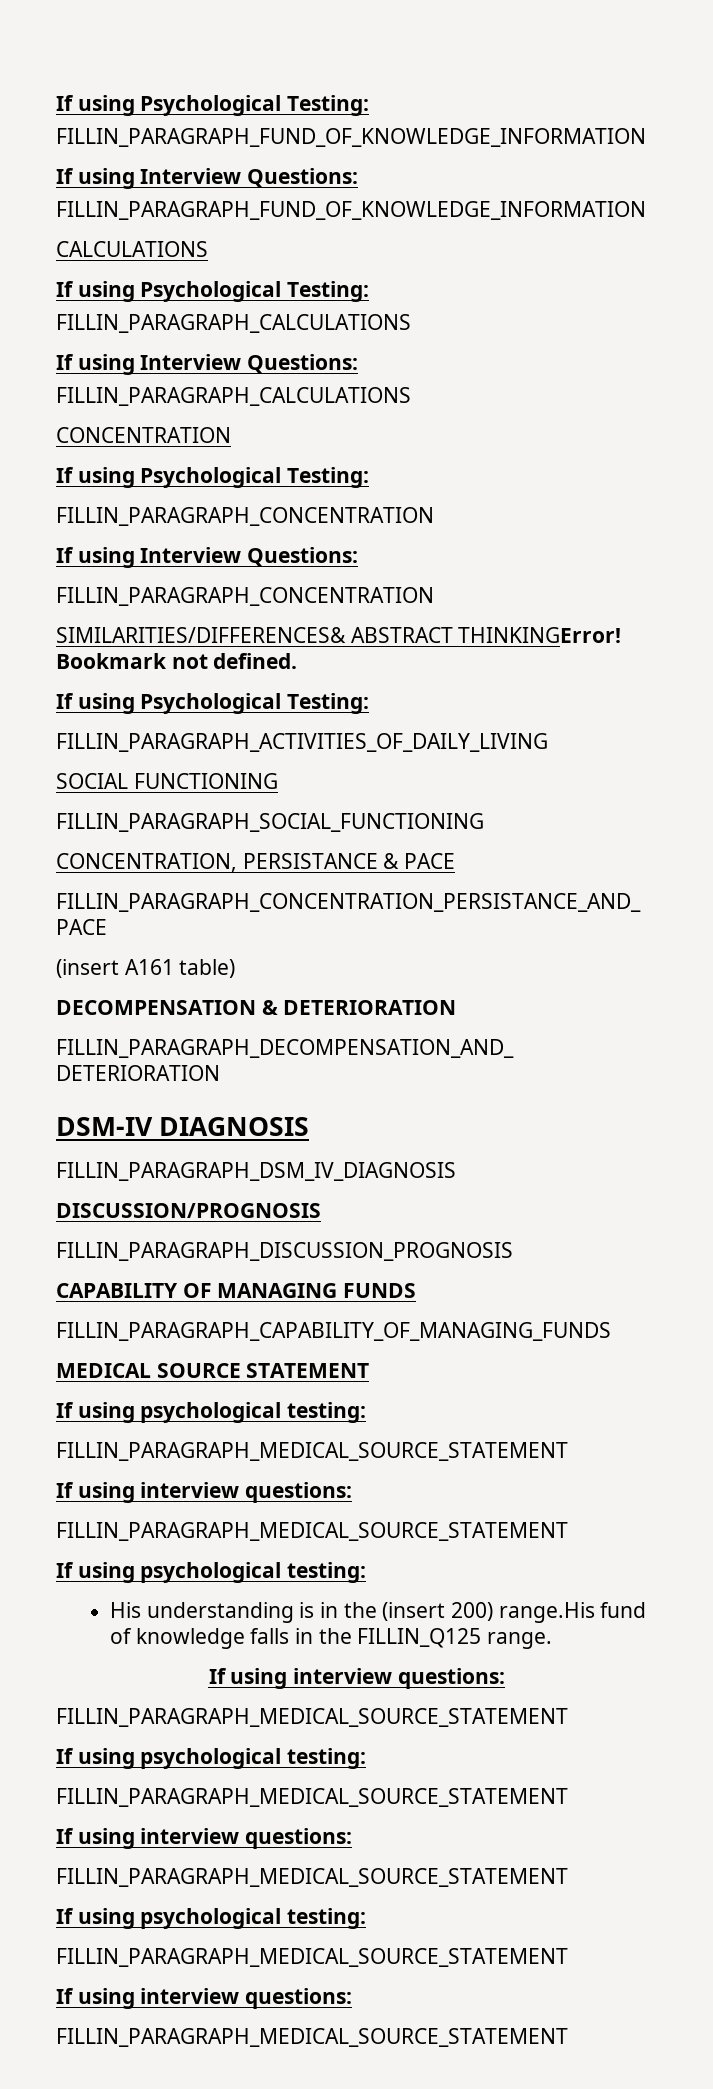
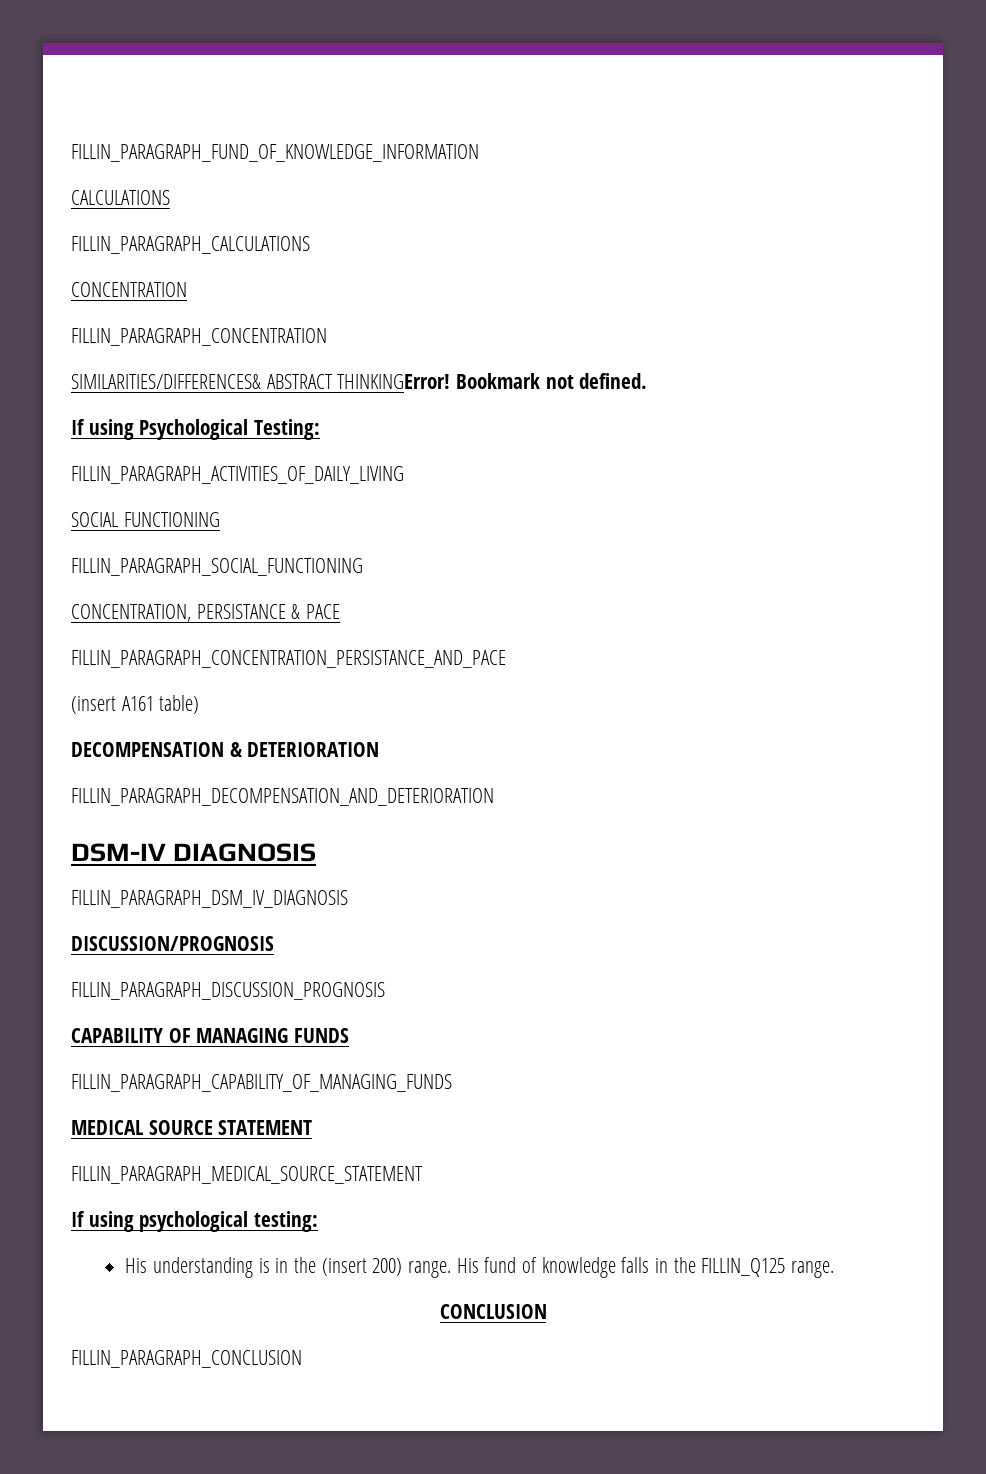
[56,95,370,116] [56,128,646,147] [56,168,359,189] [56,201,646,220] [56,241,208,257] [56,281,370,302] [56,314,411,333] [56,354,359,375] [56,387,411,406] [56,427,231,443] [56,467,370,488] [56,507,434,526] [56,547,359,568] If using Psychological Testing: // FILLIN_PARAGRAPH_FUND_OF_KNOWLEDGE_INFORMATION // If using Interview Questions: // FILLIN_PARAGRAPH_FUND_OF_KNOWLEDGE_INFORMATION // CALCULATIONS // If using Psychological Testing: // FILLIN_PARAGRAPH_CALCULATIONS // If using Interview Questions: // FILLIN_PARAGRAPH_CALCULATIONS // CONCENTRATION // If using Psychological Testing: // FILLIN_PARAGRAPH_CONCENTRATION // If using Interview Questions: -> [71,144,479,162] [71,190,170,205] [71,236,310,254] [71,282,187,297] FILLIN_PARAGRAPH_FUND_OF_KNOWLEDGE_INFORMATION // CALCULATIONS // FILLIN_PARAGRAPH_CALCULATIONS // CONCENTRATION
[56,1402,367,1423] [56,1442,568,1461] [56,1482,353,1503] // If using psychological testing: // FILLIN_PARAGRAPH_MEDICAL_SOURCE_STATEMENT // If using interview questions: -> (313, 1127) none
[498,1602,595,1623] range.His -> [407,1258,479,1278] range. His
[208,1668,505,1689] [56,1708,568,1727] [56,1748,367,1769] [56,1788,568,1807] [56,1828,353,1849] [56,1868,568,1887] [56,1908,367,1929] [56,1948,568,1967] [56,1988,353,2009] [56,2028,568,2047] If using interview questions: // FILLIN_PARAGRAPH_MEDICAL_SOURCE_STATEMENT // If using psychological testing: // FILLIN_PARAGRAPH_MEDICAL_SOURCE_STATEMENT // If using interview questions: // FILLIN_PARAGRAPH_MEDICAL_SOURCE_STATEMENT // If using psychological testing: // FILLIN_PARAGRAPH_MEDICAL_SOURCE_STATEMENT // If using interview questions: // FILLIN_PARAGRAPH_MEDICAL_SOURCE_STATEMENT -> [439,1304,547,1319] [71,1350,302,1368] CONCLUSION // FILLIN_PARAGRAPH_CONCLUSION

